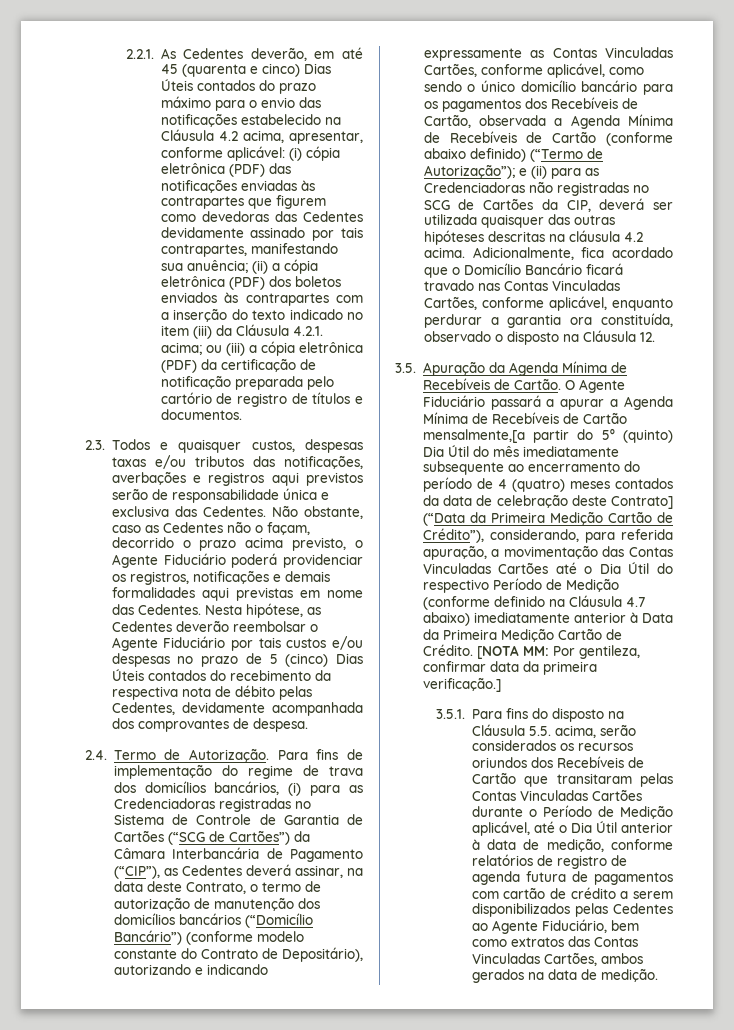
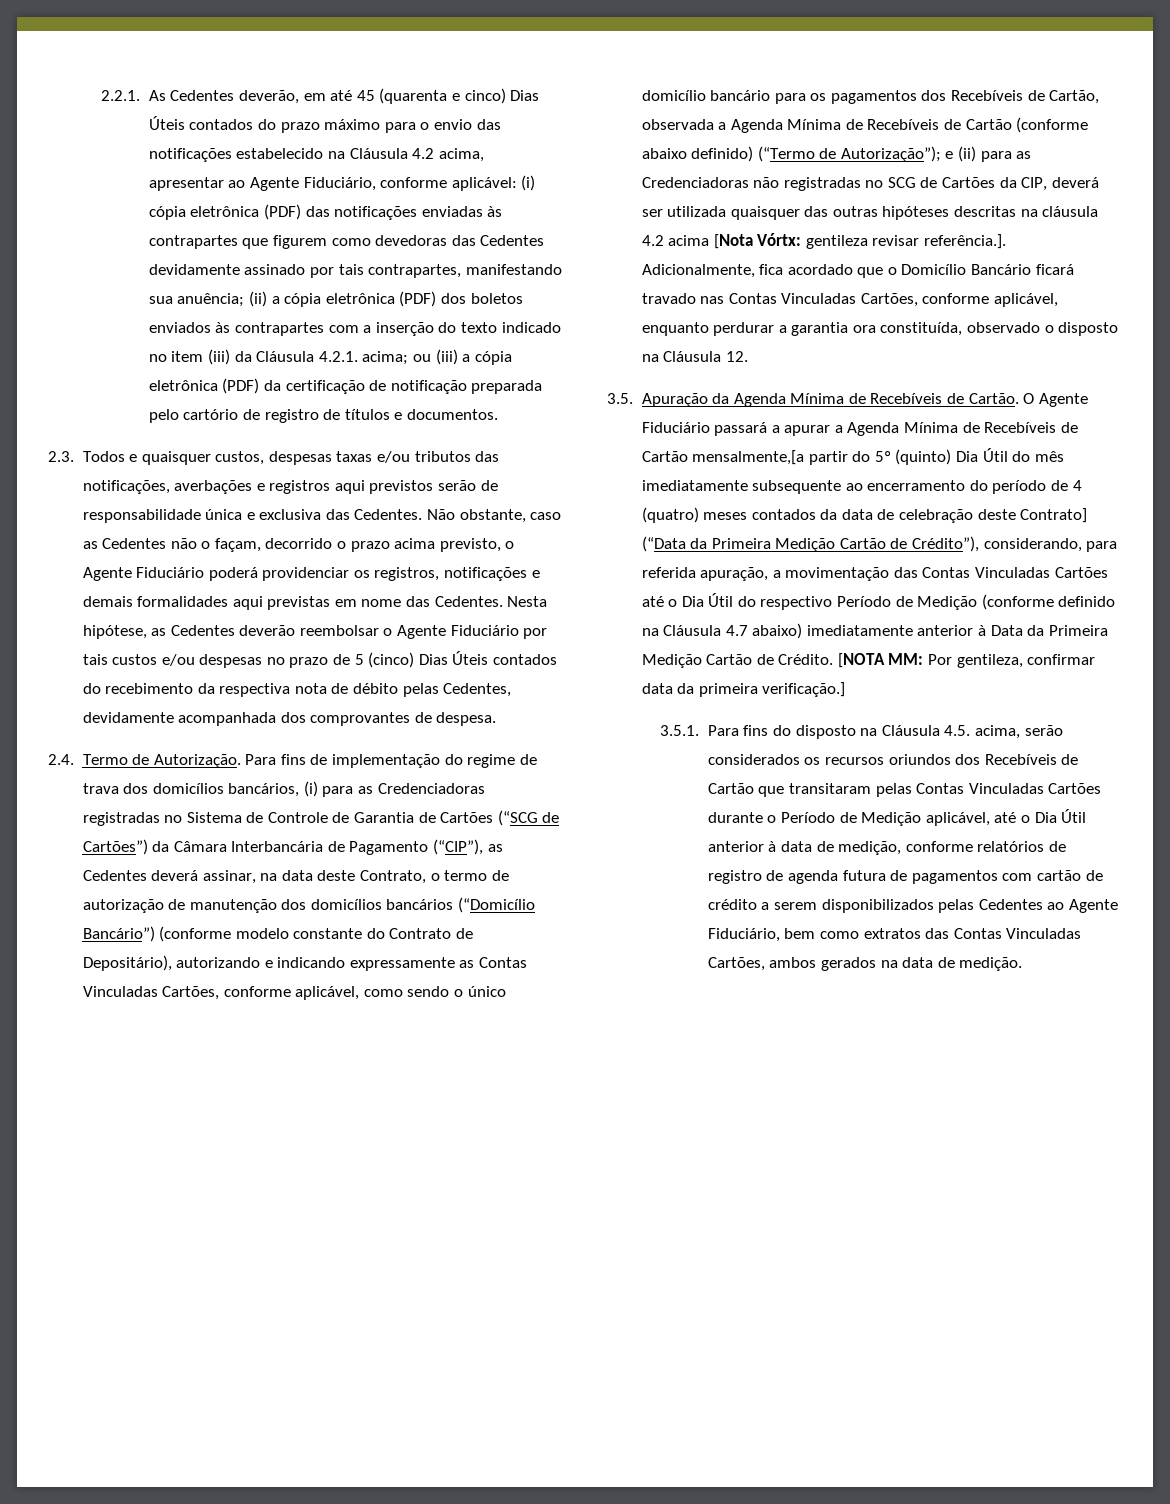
[289,131,363,144] apresentar, -> [148,177,376,191] apresentar ao Agente Fiduciário,
[423,247,465,258] acima. -> [668,233,1007,249] acima [Nota Vórtx: gentileza revisar referência.].
[528,726,551,736] 5.5. -> [944,725,971,736] 4.5.

